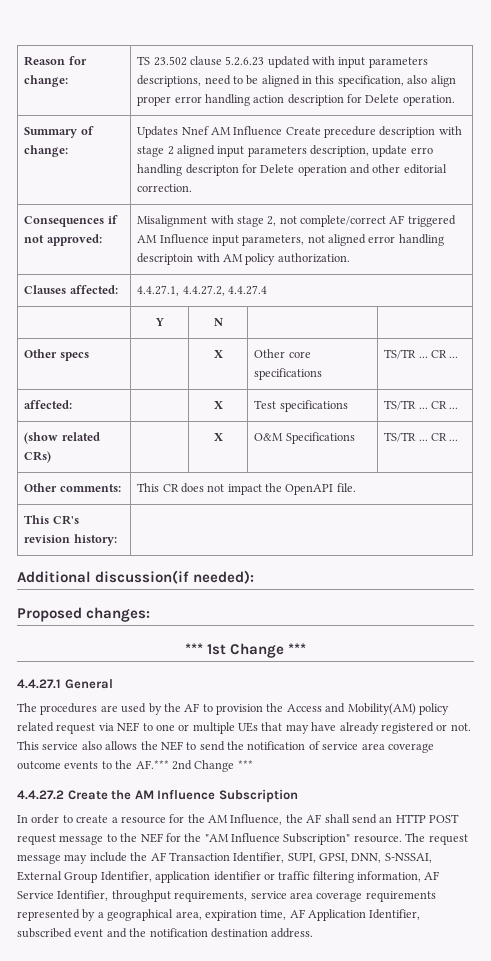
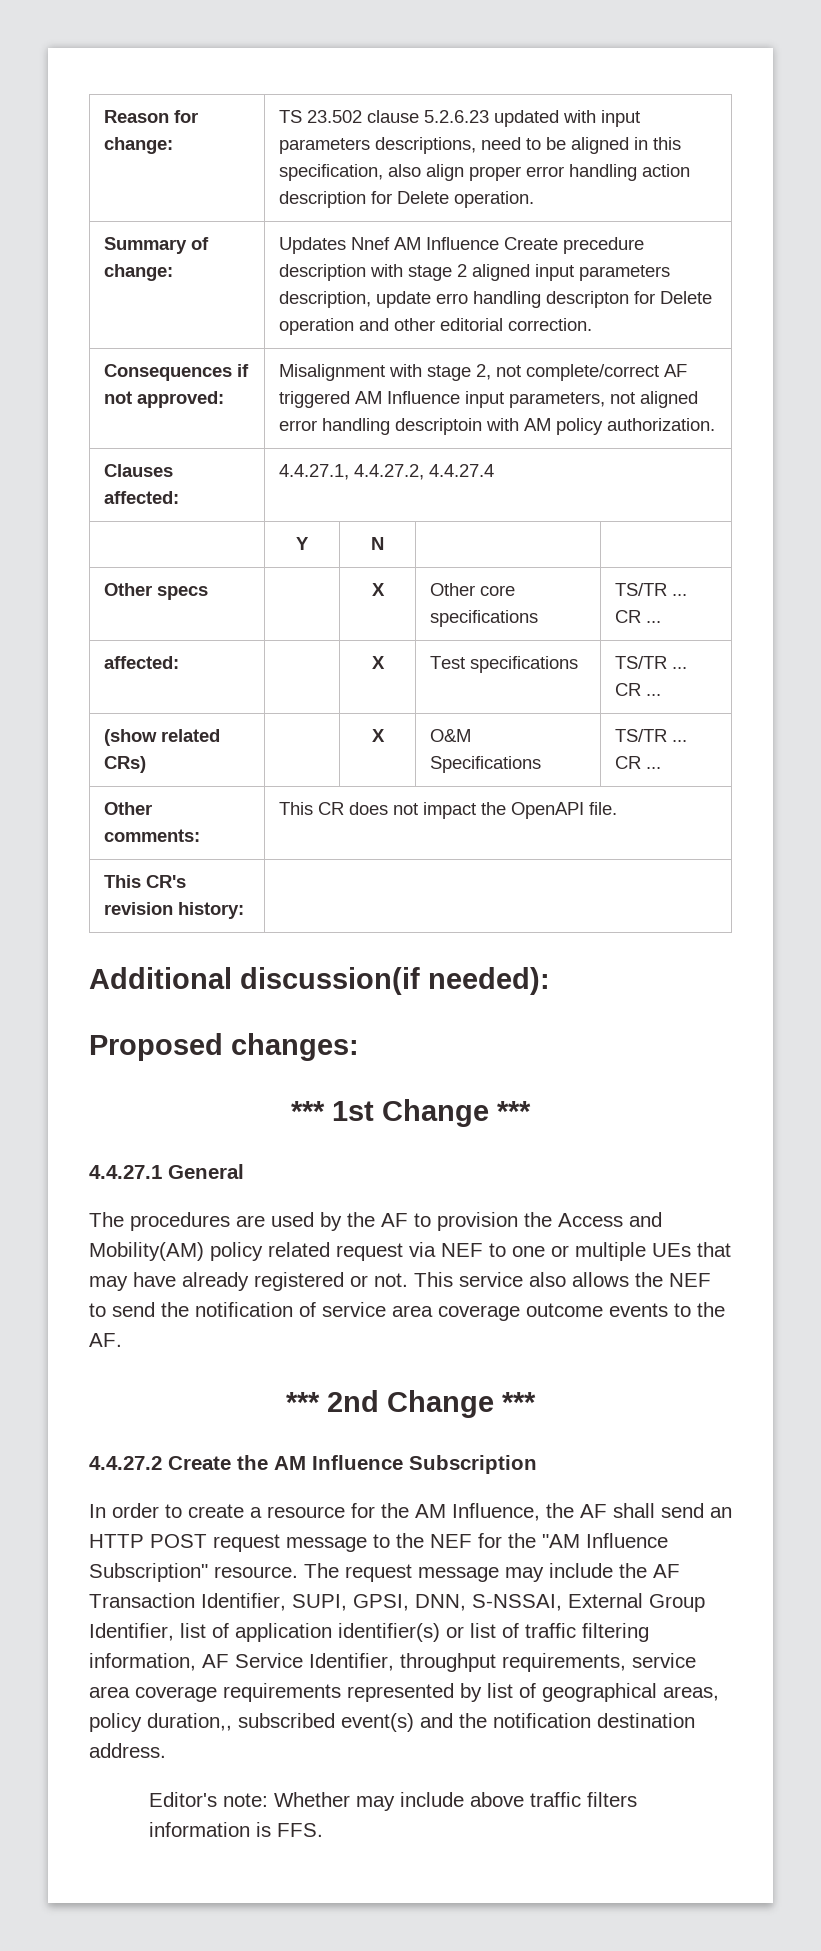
[135,760,169,769] AF.*** -> [89,1333,122,1347] [286,1392,320,1412] AF. // ***
[155,871,275,883] application identifier or -> [180,1623,519,1642] list of application identifier(s) or list of
[97,909,421,921] [17,928,104,938] a geographical area, expiration time, AF Application Identifier, subscribed event -> [487,1683,719,1702] [89,1713,414,1732] list of geographical areas, policy duration,, subscribed event(s)
(314, 933) none -> [148,1792,637,1811] [148,1822,323,1837] // Editor's note: Whether may include above traffic filters information is FFS.

